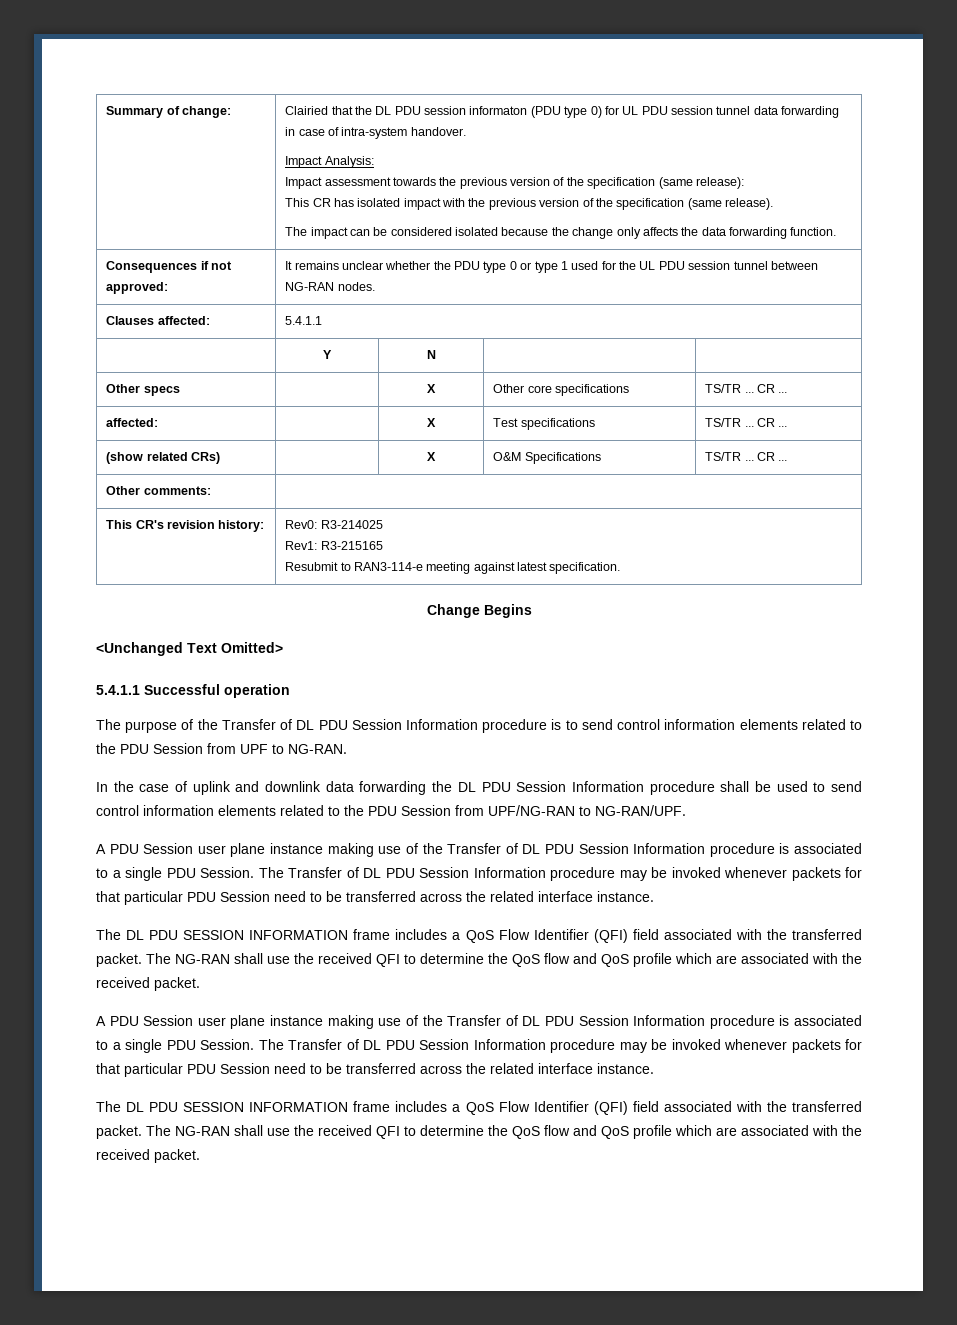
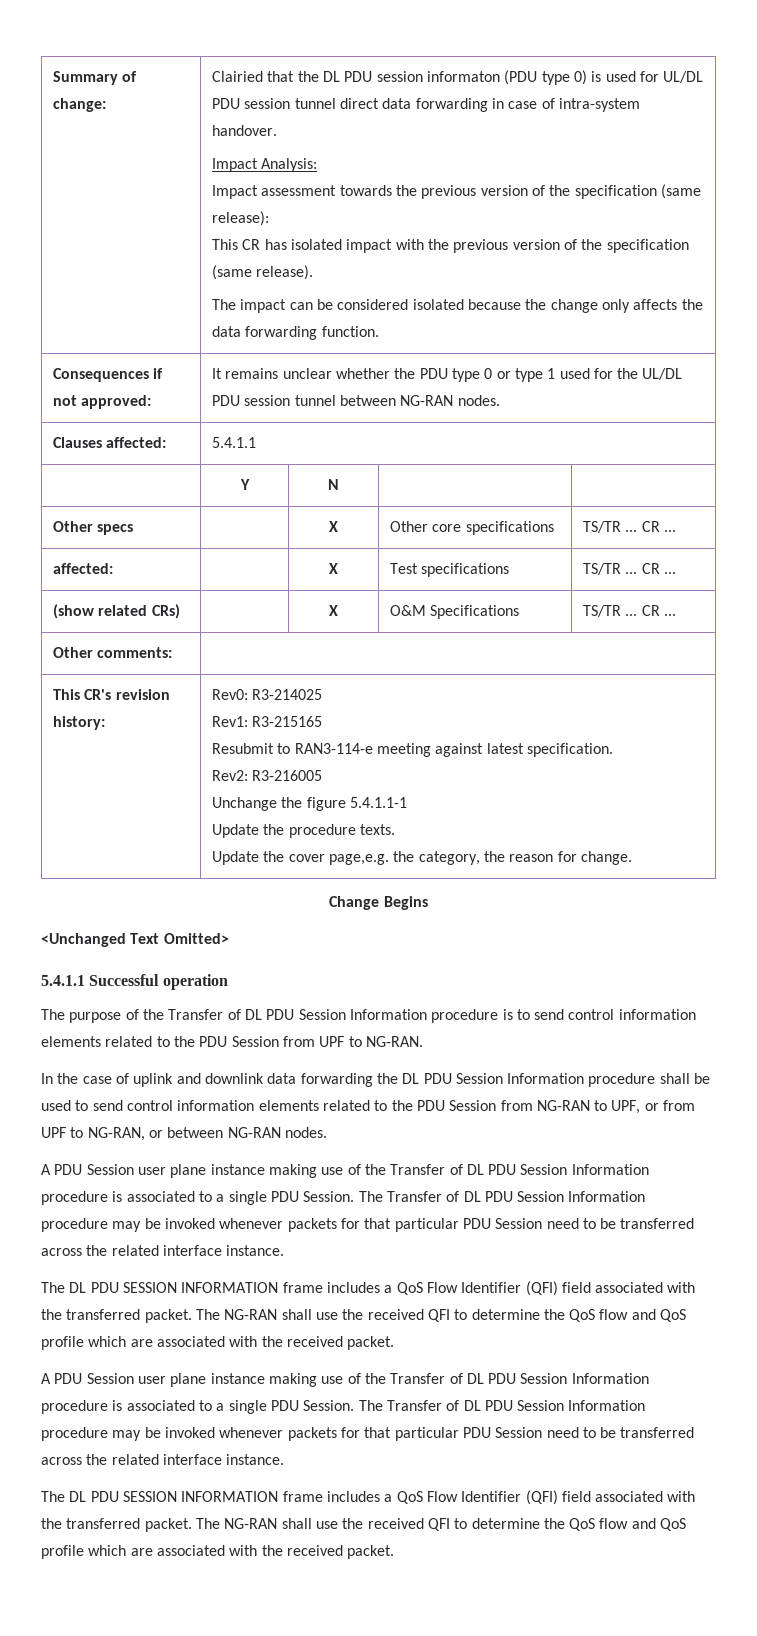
[604,106,751,115] for UL PDU session tunnel -> [591,71,704,83] [211,98,379,109] is used for UL/DL PDU session tunnel direct
[639,261,656,270] UL -> [642,368,683,380] UL/DL
(621, 568) none -> [211,770,323,781] [211,797,407,811] [211,824,395,838] [211,851,632,865] // Rev2: R3-216005 // Unchange the figure 5.4.1.1-1 // Update the procedure texts. // Update the cover page,e.g. the category, the reason for change.
[488,805,686,816] UPF/NG-RAN to NG-RAN/UPF. -> [536,1100,696,1114] [41,1127,327,1141] NG-RAN to UPF, or from UPF to NG-RAN, or between NG-RAN nodes.

